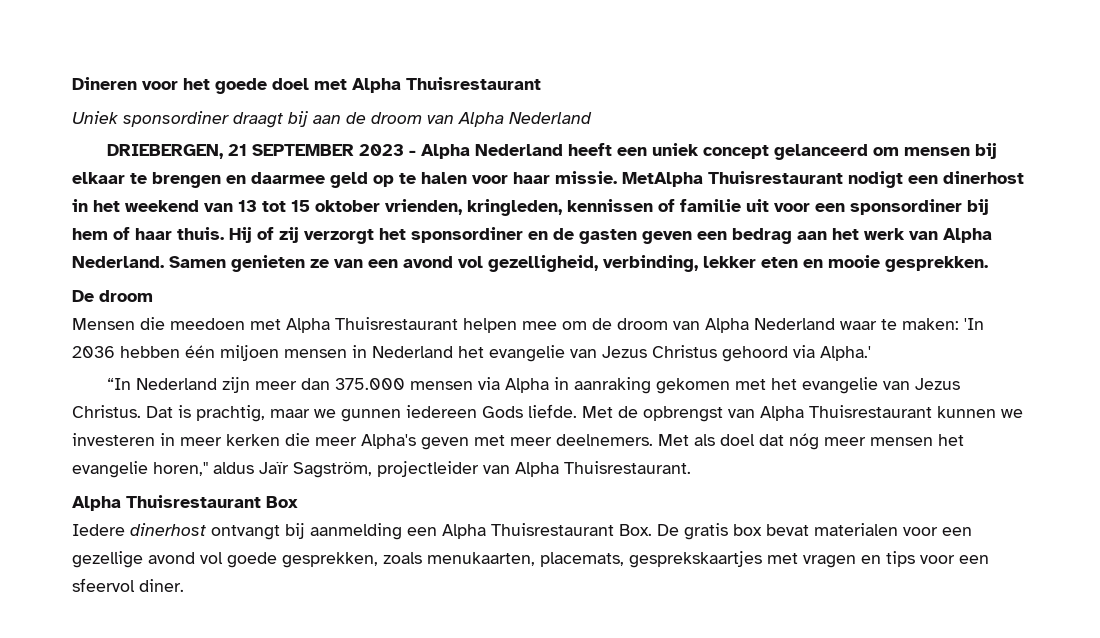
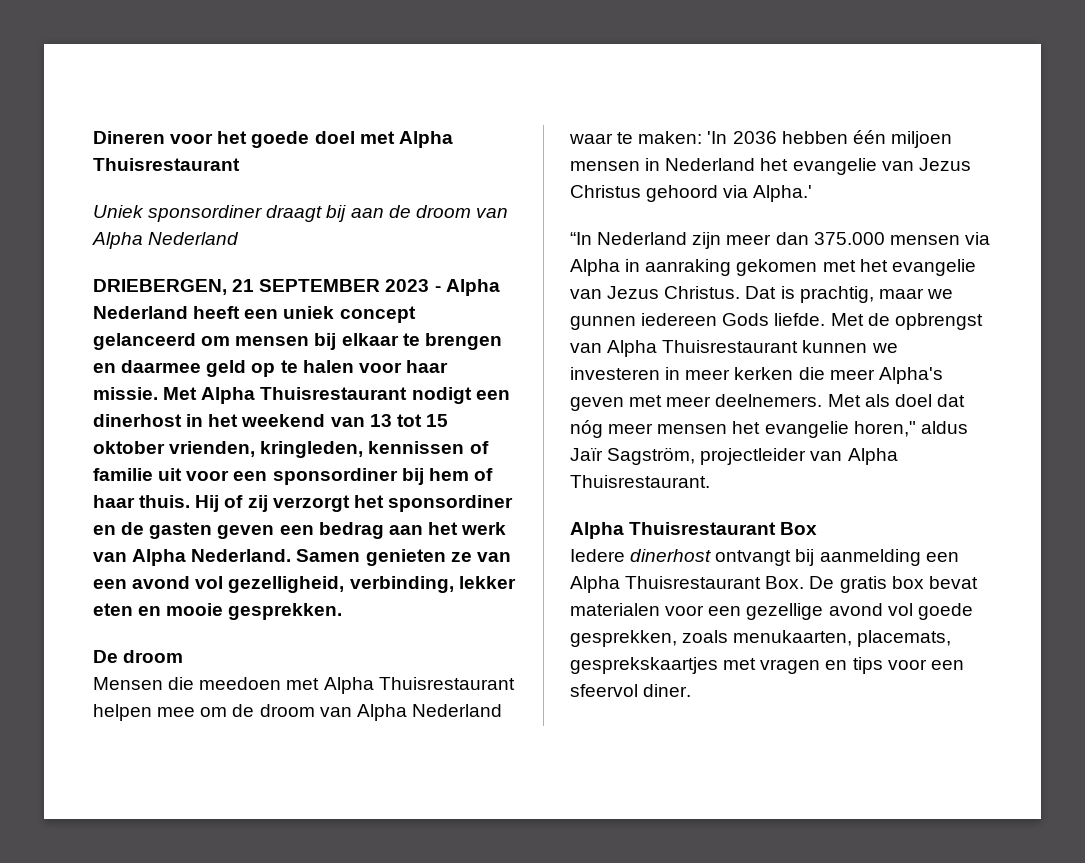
[622,172,703,187] MetAlpha -> [163,387,256,404] Met Alpha

